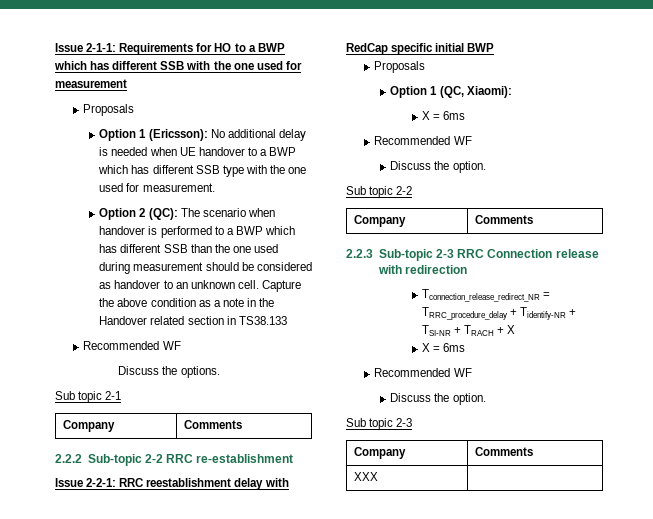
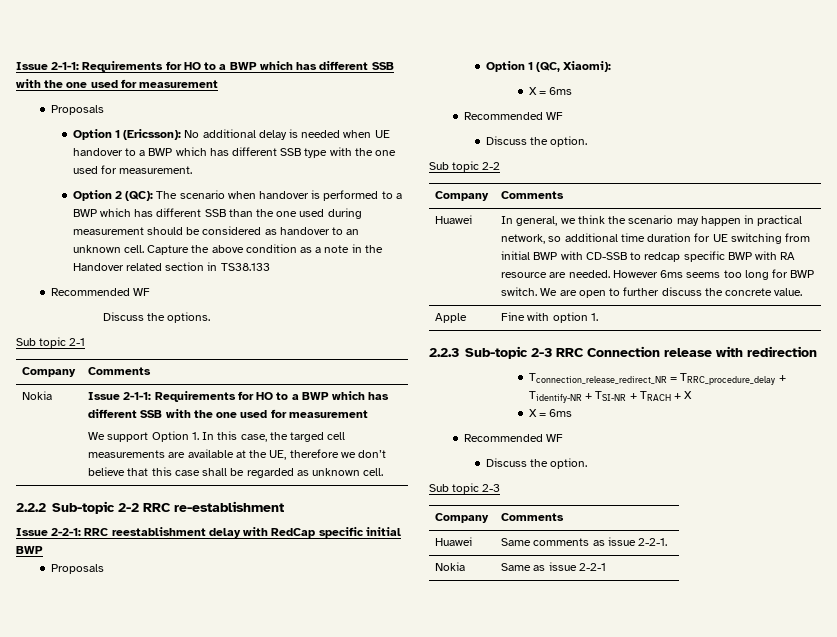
(243, 424) none -> [22,391,53,400] [88,391,390,402] [88,409,368,418] [88,431,346,442] [88,449,387,460] [88,467,384,478] // Nokia | Issue 2-1-1: Requirements for HO to a BWP which has different SSB with the one used for measurement // We support Option 1. In this case, the targed cell measurements are available at the UE, therefore we don’t believe that this case shall be regarded as unknown cell.
(534, 219) none -> [435,215,473,224] [501,215,803,226] [501,233,811,244] [501,251,796,262] [501,269,815,280] [501,287,803,298] [435,313,468,323] [501,312,598,323] // Huawei | In general, we think the scenario may happen in practical network, so additional time duration for UE switching from initial BWP with CD-SSB to redcap specific BWP with RA resource are needed. However 6ms seems too long for BWP switch. We are open to further discuss the concrete value. // Apple | Fine with option 1.
[354,472,379,481] XXX | -> [435,537,473,546] [501,537,668,546] [435,562,466,571] [501,562,606,571] Huawei | Same comments as issue 2-2-1. // Nokia | Same as issue 2-2-1

